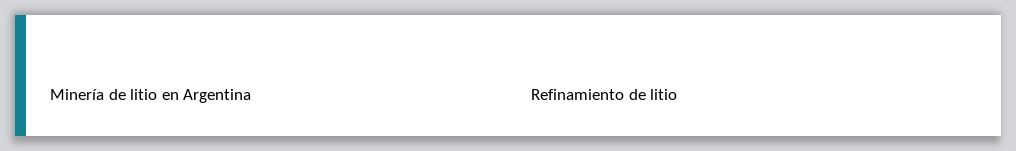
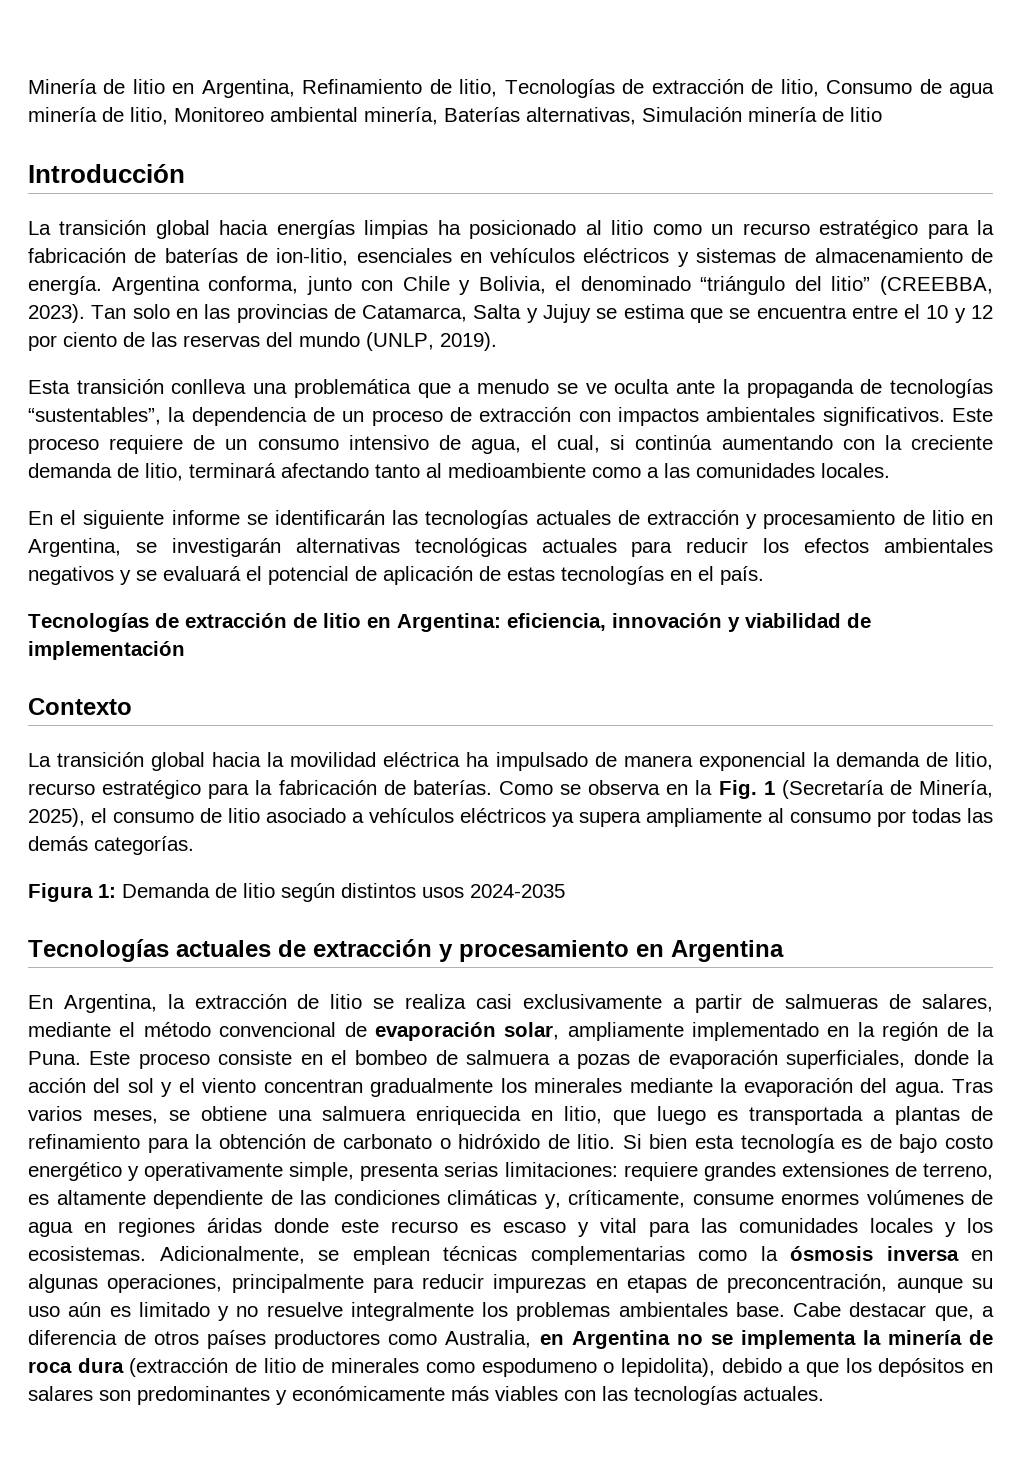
[183,89,252,103] [531,89,678,100] Argentina // Refinamiento de litio -> [201,79,995,98] [28,107,882,125] [28,164,185,183] [28,220,995,239] [28,248,993,267] [28,276,994,295] [28,304,993,323] [28,332,497,351] [28,379,994,398] [28,407,994,426] [28,435,993,454] [28,463,890,481] [28,510,994,529] [28,538,993,557] [28,566,764,585] [28,613,871,632] [28,641,185,660] [28,698,132,715] [28,752,994,771] [28,780,993,799] [28,808,993,827] [28,836,194,855] [28,883,565,902] [28,939,784,962] [28,994,994,1013] [28,1022,994,1041] [28,1050,994,1069] [28,1078,994,1097] [28,1106,993,1125] [28,1134,994,1153] [28,1162,994,1181] [28,1190,993,1209] [28,1218,993,1237] [28,1246,993,1265] [28,1274,993,1293] [28,1302,994,1321] [28,1330,993,1349] [28,1358,993,1377] [28,1386,824,1405] Argentina, Refinamiento de litio, Tecnologías de extracción de litio, Consumo de agua minería de litio, Monitoreo ambiental minería, Baterías alternativas, Simulación minería de litio // Introducción // La transición global hacia energías limpias ha posicionado al litio como un recurso estratégico para la fabricación de baterías de ion-litio, esenciales en vehículos eléctricos y sistemas de almacenamiento de energía. Argentina conforma, junto con Chile y Bolivia, el denominado “triángulo del litio” (CREEBBA, 2023). Tan solo en las provincias de Catamarca, Salta y Jujuy se estima que se encuentra entre el 10 y 12 por ciento de las reservas del mundo (UNLP, 2019). // Esta transición conlleva una problemática que a menudo se ve oculta ante la propaganda de tecnologías “sustentables”, la dependencia de un proceso de extracción con impactos ambientales significativos. Este proceso requiere de un consumo intensivo de agua, el cual, si continúa aumentando con la creciente demanda de litio, terminará afectando tanto al medioambiente como a las comunidades locales. // En el siguiente informe se identificarán las tecnologías actuales de extracción y procesamiento de litio en Argentina, se investigarán alternativas tecnológicas actuales para reducir los efectos ambientales negativos y se evaluará el potencial de aplicación de estas tecnologías en el país. // Tecnologías de extracción de litio en Argentina: eficiencia, innovación y viabilidad de implementación // Contexto // La transición global hacia la movilidad eléctrica ha impulsado de manera exponencial la demanda de litio, recurso estratégico para la fabricación de baterías. Como se observa en la Fig. 1 (Secretaría de Minería, 2025), el consumo de litio asociado a vehículos eléctricos ya supera ampliamente al consumo por todas las demás categorías. // Figura 1: Demanda de litio según distintos usos 2024-2035 // Tecnologías actuales de extracción y procesamiento en Argentina // En Argentina, la extracción de litio se realiza casi exclusivamente a partir de salmueras de salares, mediante el método convencional de evaporación solar, ampliamente implementado en la región de la Puna. Este proceso consiste en el bombeo de salmuera a pozas de evaporación superficiales, donde la acción del sol y el viento concentran gradualmente los minerales mediante la evaporación del agua. Tras varios meses, se obtiene una salmuera enriquecida en litio, que luego es transportada a plantas de refinamiento para la obtención de carbonato o hidróxido de litio. Si bien esta tecnología es de bajo costo energético y operativamente simple, presenta serias limitaciones: requiere grandes extensiones de terreno, es altamente dependiente de las condiciones climáticas y, críticamente, consume enormes volúmenes de agua en regiones áridas donde este recurso es escaso y vital para las comunidades locales y los ecosistemas. Adicionalmente, se emplean técnicas complementarias como la ósmosis inversa en algunas operaciones, principalmente para reducir impurezas en etapas de preconcentración, aunque su uso aún es limitado y no resuelve integralmente los problemas ambientales base. Cabe destacar que, a diferencia de otros países productores como Australia, en Argentina no se implementa la minería de roca dura (extracción de litio de minerales como espodumeno o lepidolita), debido a que los depósitos en salares son predominantes y económicamente más viables con las tecnologías actuales.

